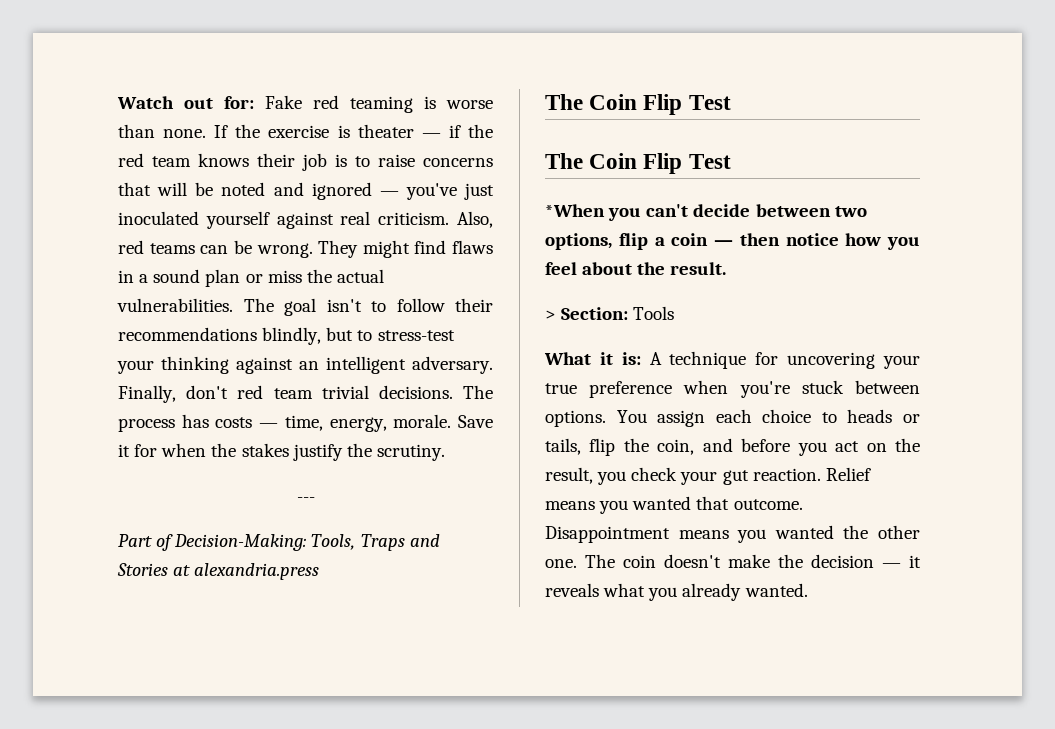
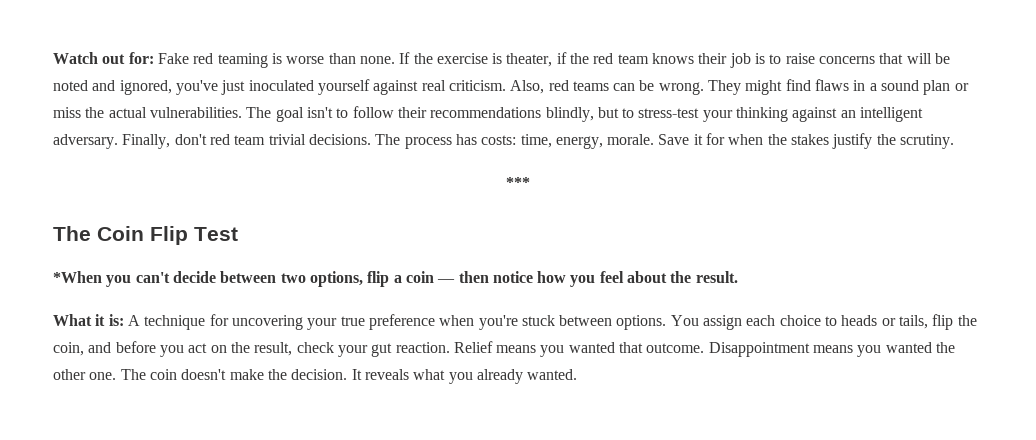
[357,124,441,138] theater — -> [506,53,553,67] theater,
[311,182,399,200] ignored — -> [119,80,172,95] ignored,
[215,417,279,428] costs — -> [481,135,517,145] costs:
[296,497,315,502] [118,534,440,551] [117,563,320,580] [545,94,731,115] --- // Part of Decision-Making: Tools, Traps and Stories at alexandria.press // The Coin Flip Test -> [506,177,530,188] ***
[545,306,675,320] // > Section: Tools -> (738, 277) none
[597,471,627,485] you -> (293, 349) none
[811,554,921,568] decision — it -> [291,369,362,380] decision. It

